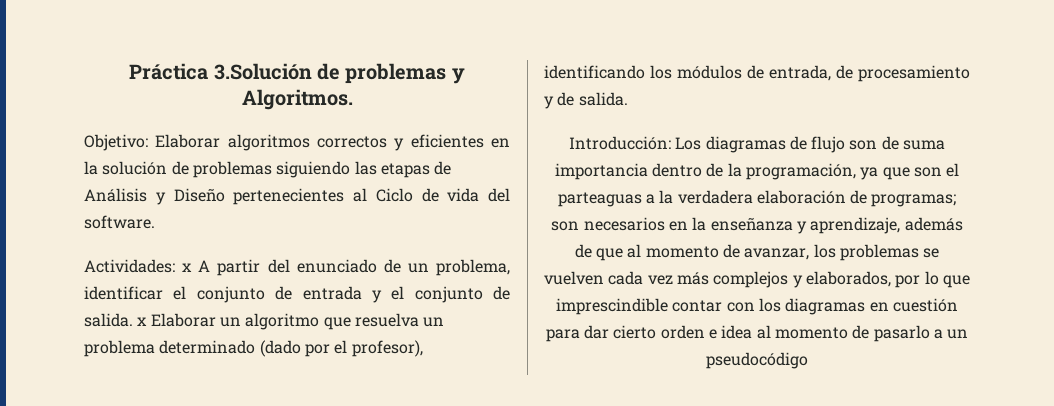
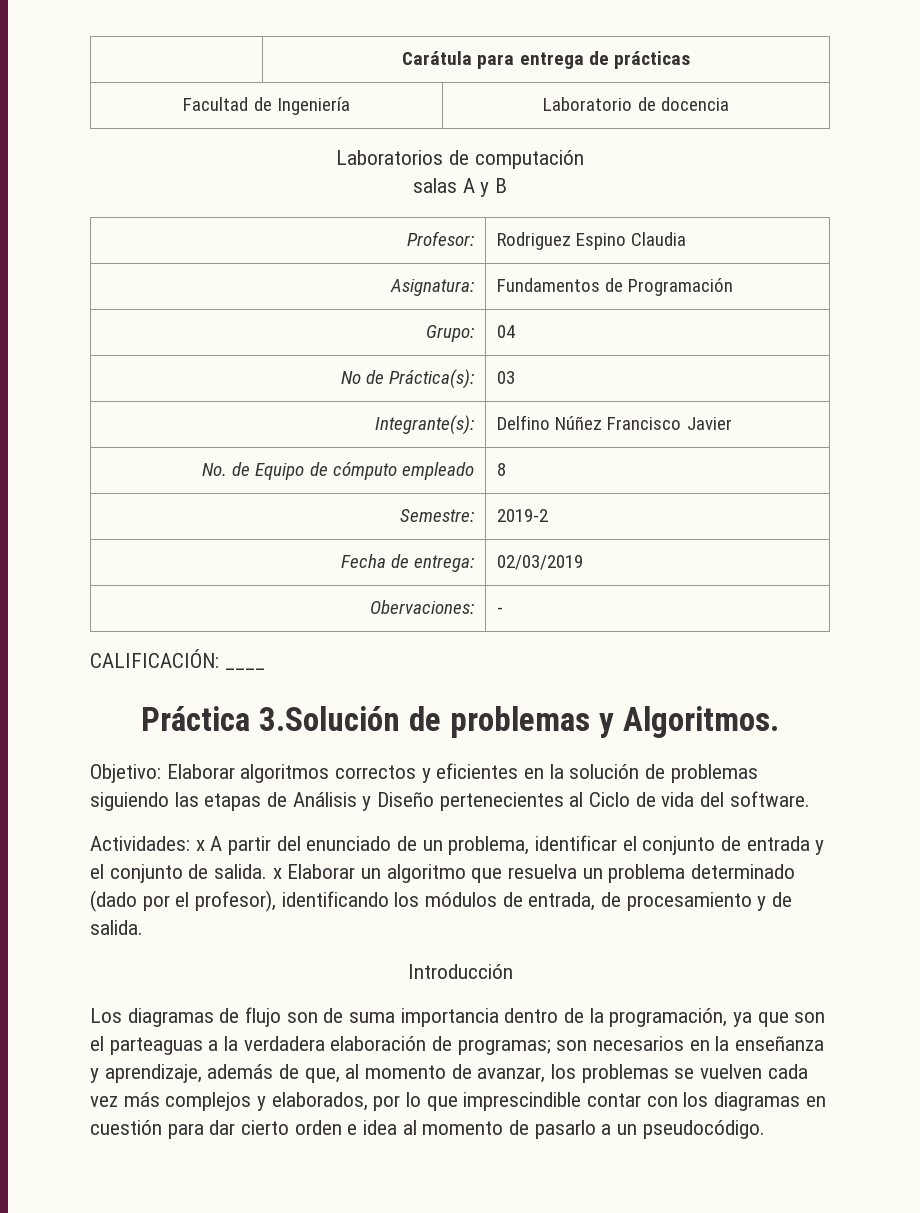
(129, 71) none -> [402,51,690,69] [183,97,350,115] [543,97,729,111] [336,150,584,169] [412,178,508,197] [406,231,474,246] [497,232,687,250] [389,279,474,296] [497,278,734,296] [425,325,474,342] [497,325,516,338] [340,369,474,389] [497,371,516,384] [374,415,474,435] [497,415,732,430] [202,462,474,480] [497,463,507,476] [399,509,474,522] [497,509,549,522] [340,554,474,572] [497,555,584,570] [369,600,474,614] [497,607,504,614] [90,649,219,668] [224,668,265,670] | Carátula para entrega de prácticas // Facultad de Ingeniería | Laboratorio de docencia // Laboratorios de computación // salas A y B // Profesor: | Rodriguez Espino Claudia // Asignatura: | Fundamentos de Programación // Grupo: | 04 // No de Práctica(s): | 03 // Integrante(s): | Delfino Núñez Francisco Javier // No. de Equipo de cómputo empleado | 8 // Semestre: | 2019-2 // Fecha de entrega: | 02/03/2019 // Obervaciones: | - // CALIFICACIÓN: ____ //
[568,136,671,150] Introducción: -> [407,964,513,979] Introducción //
[596,248,624,261] que -> [304,1068,340,1083] que,
[706,352,808,369] pseudocódigo -> [642,1120,765,1139] pseudocódigo.

